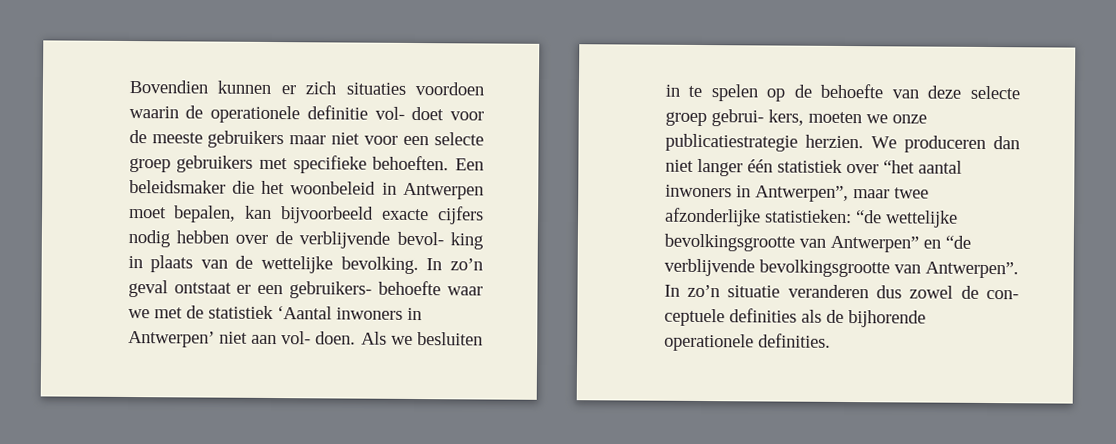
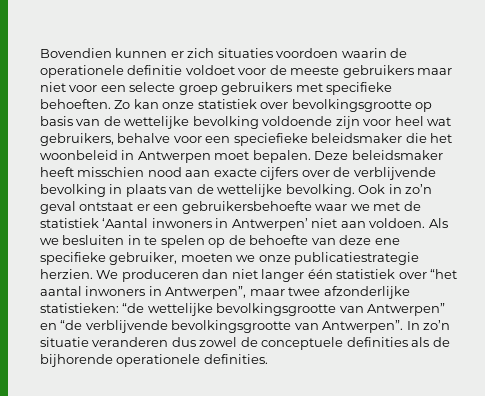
[374,106,445,121] vol‐ doet -> [185,65,235,75] voldoet
[454,158,484,171] Een -> [114,99,433,112] [39,116,452,129] [39,133,308,146] Zo kan onze statistiek over bevolkingsgrootte op basis van de wettelijke bevolking voldoende zijn voor heel wat gebruikers, behalve voor een speciefieke
[173,205,484,225] [127,229,230,248] bepalen, kan bijvoorbeeld exacte cijfers nodig hebben -> [252,150,443,163] [39,167,299,180] bepalen. Deze beleidsmaker heeft misschien nood aan exacte cijfers
[396,231,483,250] bevol‐ king -> [39,184,106,197] bevolking
[426,258,443,271] In -> [358,184,402,194] Ook in
[289,280,442,299] gebruikers‐ behoefte -> [181,201,312,214] gebruikersbehoefte
[281,331,357,345] vol‐ doen. -> [369,218,426,228] voldoen.
[970,85,1020,100] [664,109,804,127] selecte groep gebrui‐ kers, -> [374,238,400,245] [39,252,178,265] ene specifieke gebruiker,
[986,289,1019,300] [663,308,725,327] con‐ ceptuele -> [261,337,344,350] conceptuele

